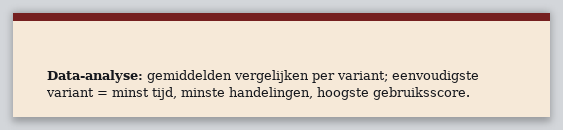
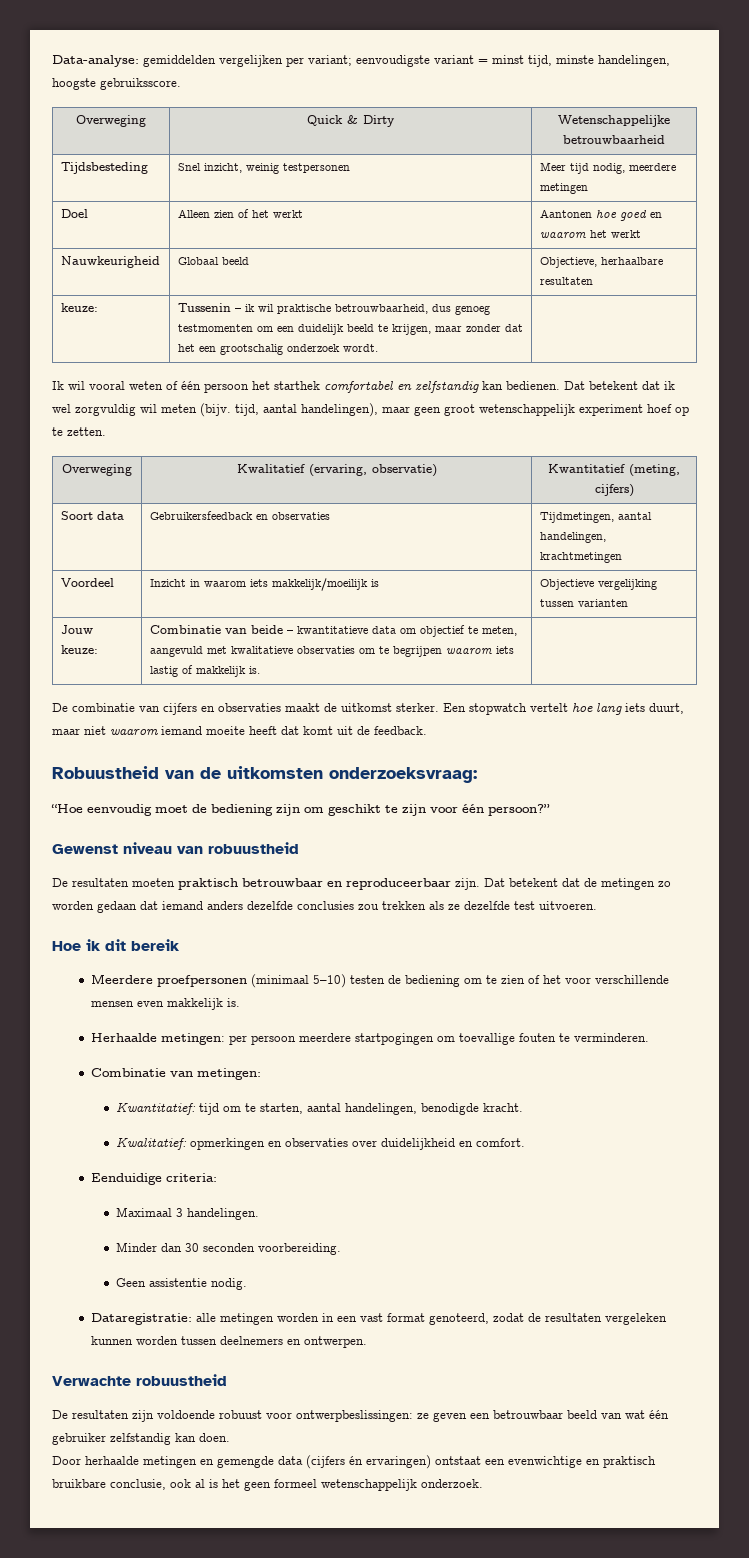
(470, 93) none -> [76,115,146,127] [307,115,395,127] [558,115,670,127] [563,135,665,144] [60,162,148,174] [177,163,350,174] [539,162,676,174] [539,183,588,194] [60,209,88,218] [177,209,303,218] [539,209,662,221] [539,230,641,239] [60,256,160,268] [177,257,249,265] [539,257,663,268] [539,277,593,285] [60,303,98,312] [177,303,490,315] [177,324,523,335] [177,344,378,355] [52,381,675,393] [52,403,689,417] [52,427,106,436] [62,464,132,476] [236,464,437,477] [548,464,680,476] [594,484,634,497] [60,511,124,520] [149,511,330,520] [539,512,652,523] [539,532,606,543] [539,552,622,563] [60,578,114,587] [149,578,379,591] [539,579,657,590] [539,599,628,607] [60,625,93,634] [60,645,98,654] [149,625,517,637] [149,646,514,657] [149,665,260,677] [52,703,684,715] [52,726,427,735] [52,766,477,783] [51,804,550,816] [52,842,299,854] [52,878,671,890] [52,901,597,913] [52,939,180,951] [91,974,670,988] [91,998,241,1010] [91,1033,650,1045] [91,1068,262,1080] [115,1102,523,1115] [115,1137,525,1150] [91,1173,218,1185] [115,1207,259,1220] [115,1242,341,1255] [115,1278,247,1290] [91,1313,668,1325] [91,1336,368,1348] [52,1374,227,1386] [52,1410,669,1422] [52,1433,230,1445] [52,1455,656,1469] [52,1479,483,1491] // Overweging | Quick & Dirty | Wetenschappelijke betrouwbaarheid // Tijdsbesteding | Snel inzicht, weinig testpersonen | Meer tijd nodig, meerdere metingen // Doel | Alleen zien of het werkt | Aantonen hoe goed en waarom het werkt // Nauwkeurigheid | Globaal beeld | Objectieve, herhaalbare resultaten // keuze: | Tussenin – ik wil praktische betrouwbaarheid, dus genoeg testmomenten om een duidelijk beeld te krijgen, maar zonder dat het een grootschalig onderzoek wordt. | // Ik wil vooral weten of één persoon het starthek comfortabel en zelfstandig kan bedienen. Dat betekent dat ik wel zorgvuldig wil meten (bijv. tijd, aantal handelingen), maar geen groot wetenschappelijk experiment hoef op te zetten. // Overweging | Kwalitatief (ervaring, observatie) | Kwantitatief (meting, cijfers) // Soort data | Gebruikersfeedback en observaties | Tijdmetingen, aantal handelingen, krachtmetingen // Voordeel | Inzicht in waarom iets makkelijk/moeilijk is | Objectieve vergelijking tussen varianten // Jouw keuze: | Combinatie van beide – kwantitatieve data om objectief te meten, aangevuld met kwalitatieve observaties om te begrijpen waarom iets lastig of makkelijk is. | // De combinatie van cijfers en observaties maakt de uitkomst sterker. Een stopwatch vertelt hoe lang iets duurt, maar niet waarom iemand moeite heeft dat komt uit de feedback. // Robuustheid van de uitkomsten onderzoeksvraag: // “Hoe eenvoudig moet de bediening zijn om geschikt te zijn voor één persoon?” // Gewenst niveau van robuustheid // De resultaten moeten praktisch betrouwbaar en reproduceerbaar zijn. Dat betekent dat de metingen zo worden gedaan dat iemand anders dezelfde conclusies zou trekken als ze dezelfde test uitvoeren. // Hoe ik dit bereik // Meerdere proefpersonen (minimaal 5–10) testen de bediening om te zien of het voor verschillende mensen even makkelijk is. // Herhaalde metingen: per persoon meerdere startpogingen om toevallige fouten te verminderen. // Combinatie van metingen: // Kwantitatief: tijd om te starten, aantal handelingen, benodigde kracht. // Kwalitatief: opmerkingen en observaties over duidelijkheid en comfort. // Eenduidige criteria: // Maximaal 3 handelingen. // Minder dan 30 seconden voorbereiding. // Geen assistentie nodig. // Dataregistratie: alle metingen worden in een vast format genoteerd, zodat de resultaten vergeleken kunnen worden tussen deelnemers en ontwerpen. // Verwachte robuustheid // De resultaten zijn voldoende robuust voor ontwerpbeslissingen: ze geven een betrouwbaar beeld van wat één gebruiker zelfstandig kan doen. // Door herhaalde metingen en gemengde data (cijfers én ervaringen) ontstaat een evenwichtige en praktisch bruikbare conclusie, ook al is het geen formeel wetenschappelijk onderzoek.

